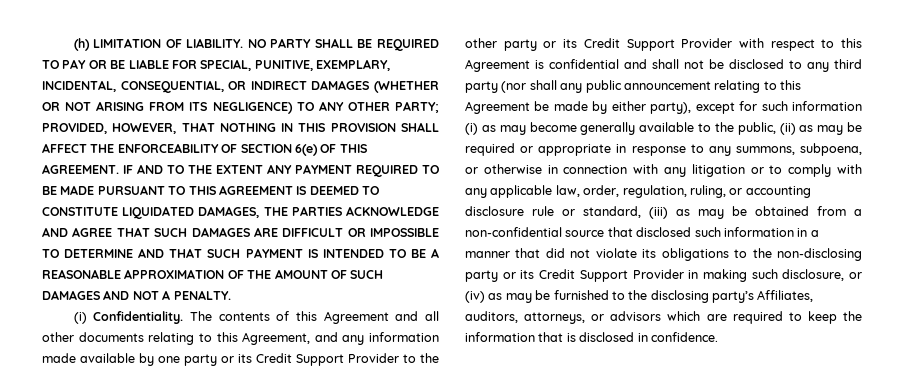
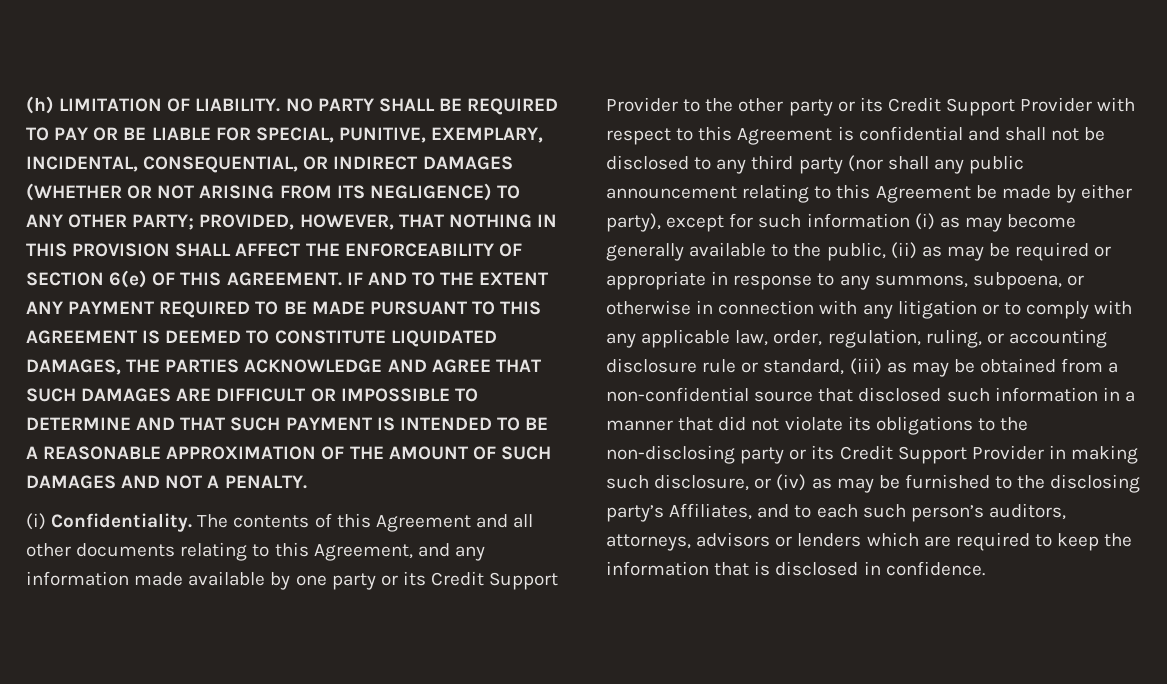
[465,311,662,324] auditors, attorneys, or advisors -> [757,503,1066,522] [606,532,862,551] and to each such person’s auditors, attorneys, advisors or lenders

